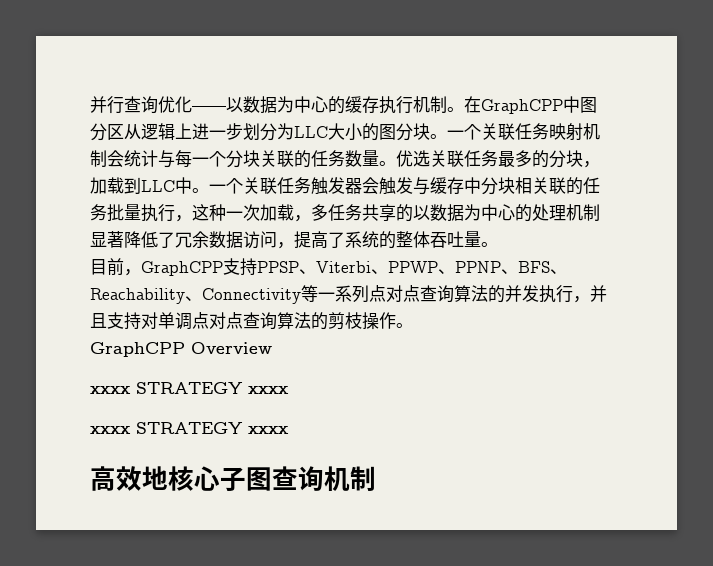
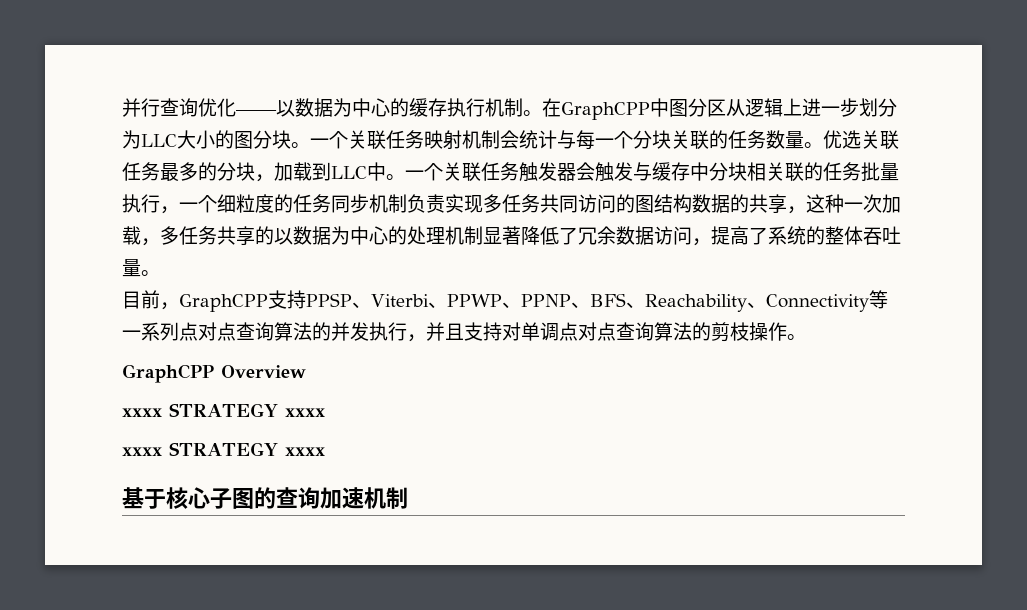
(192, 218) none -> [179,194,806,214] 一个细粒度的任务同步机制负责实现多任务共同访问的图结构数据的共享，
[90,466,168,491] 高效地 -> [122,487,166,509] 基于
[272,466,324,491] 查询 -> [254,487,364,509] 的查询加速

